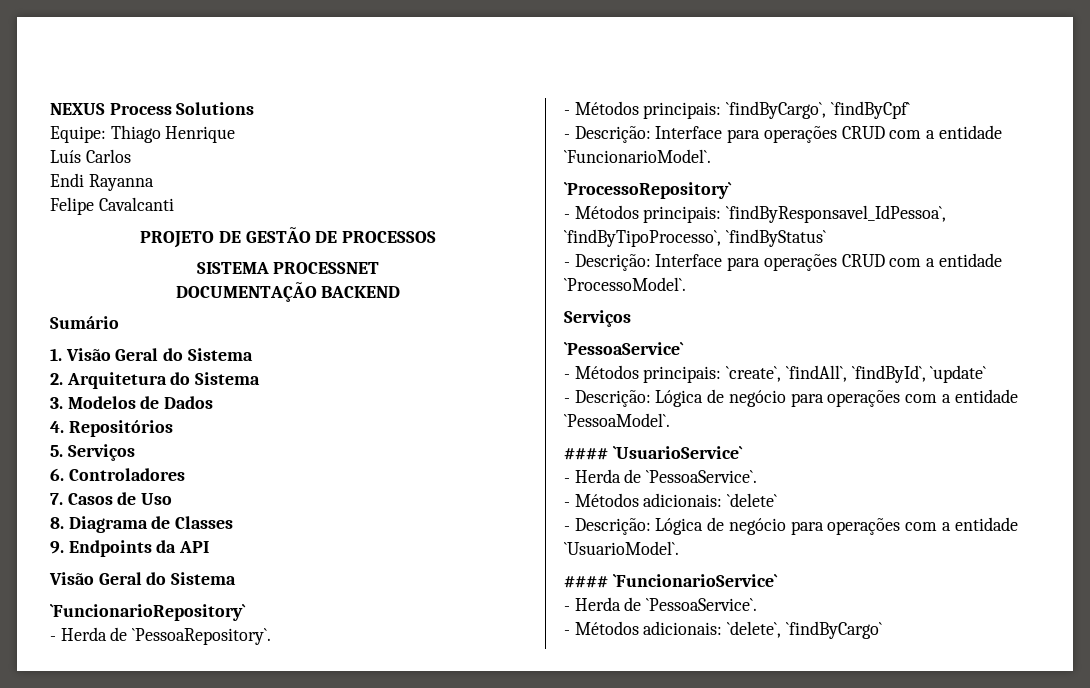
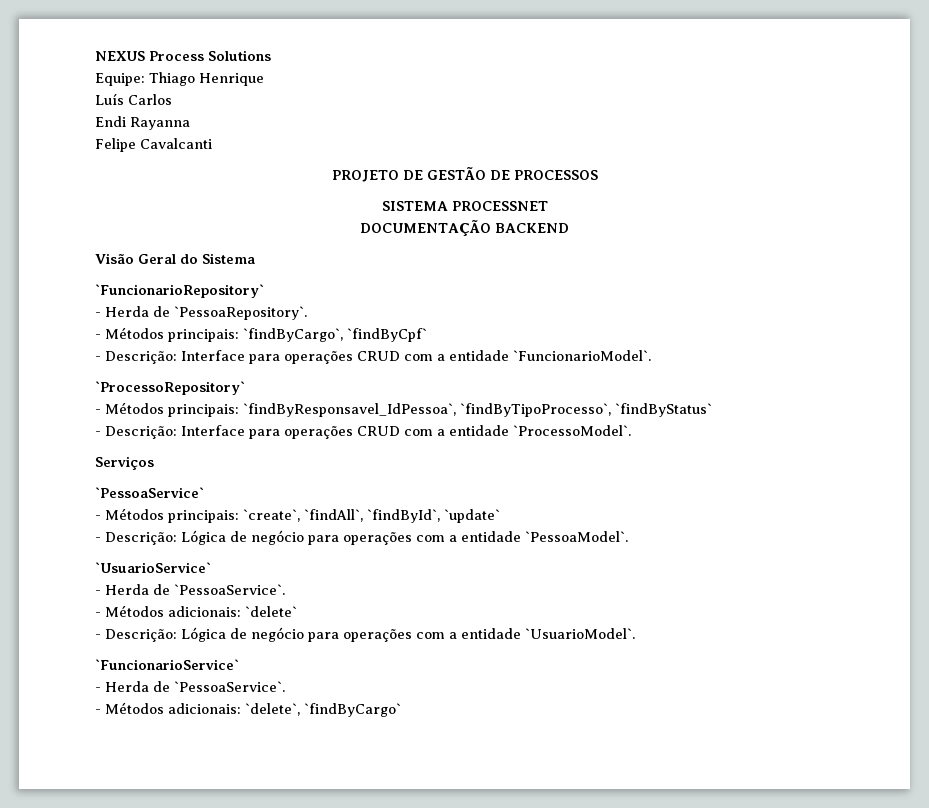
[50,316,119,329] [50,348,253,361] [50,372,261,389] [50,396,214,409] [50,420,173,437] [50,444,135,461] [50,468,185,481] [50,492,173,505] [50,516,234,533] [50,540,210,557] // Sumário // 1. Visão Geral do Sistema // 2. Arquitetura do Sistema // 3. Modelos de Dados // 4. Repositórios // 5. Serviços // 6. Controladores // 7. Casos de Uso // 8. Diagrama de Classes // 9. Endpoints da API -> (569, 228) none
[564,448,608,460] #### -> (628, 536) none
[564,576,608,588] #### -> (635, 633) none

